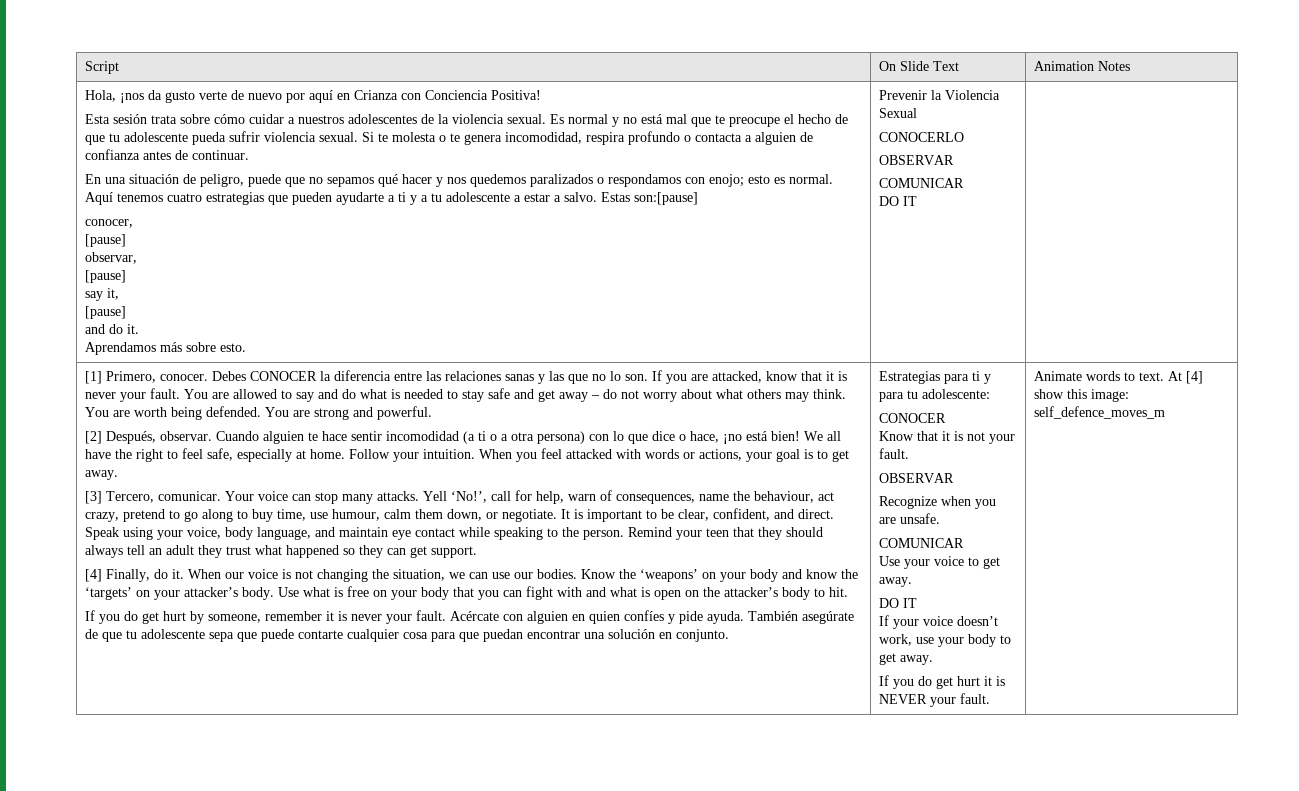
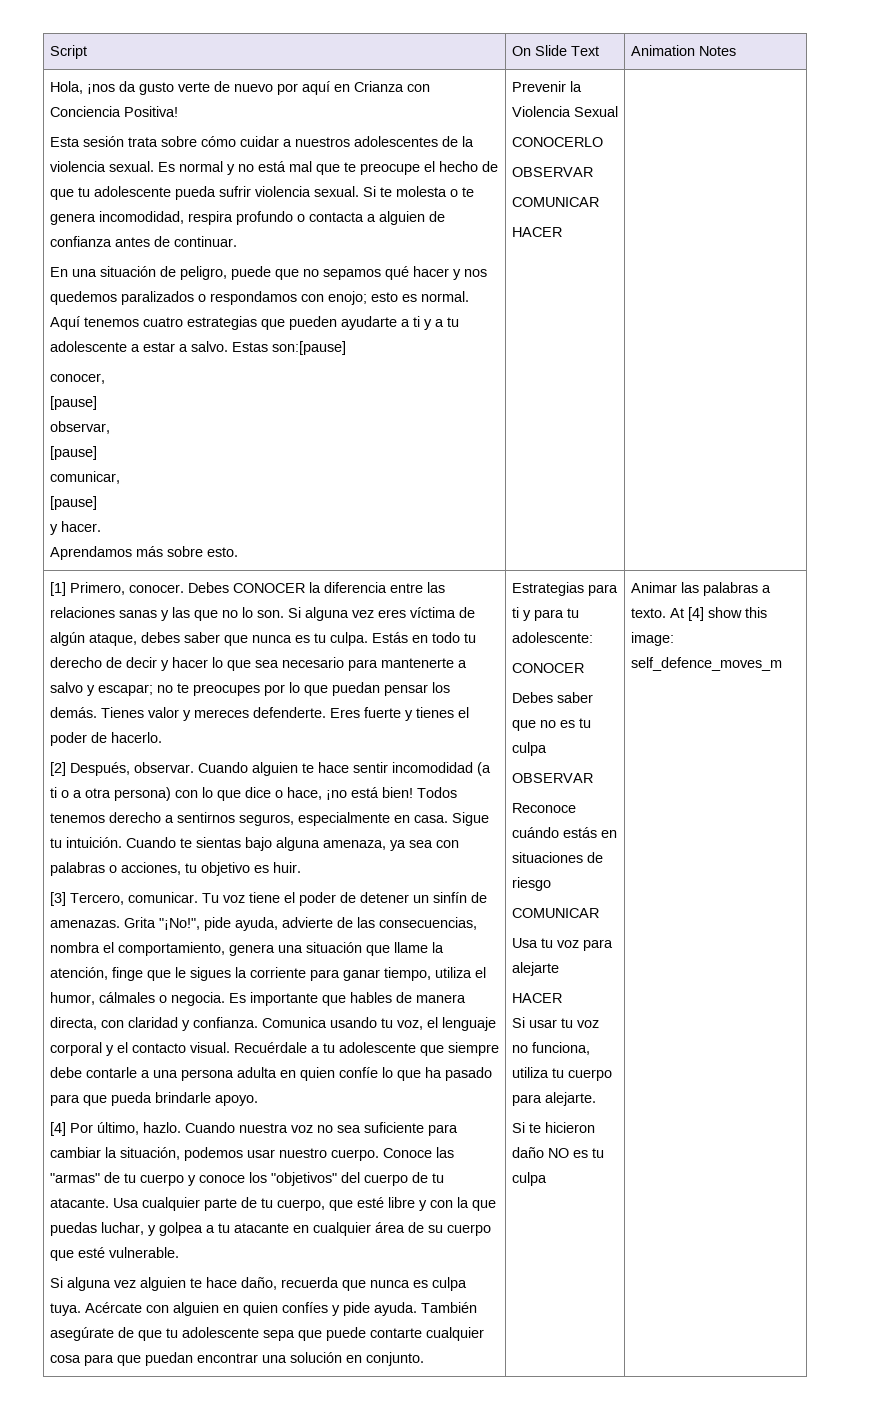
[85,288,120,301] [85,306,127,319] [85,324,140,334] say it, // [pause] // and do it. -> [49,471,120,484] [49,496,97,510] [49,521,101,535] comunicar, // [pause] // y hacer.
[879,196,918,206] DO IT -> [511,227,562,237] HACER
[652,370,848,384] [85,388,847,402] [85,406,433,420] If you are attacked, know that it is never your fault. You are allowed to say and do what is needed to stay safe and get away – do not worry about what others may think. You are worth being defended. You are strong and powerful. -> [287,607,475,621] [49,632,476,646] [49,657,467,671] [49,682,450,696] [49,707,469,721] [49,732,162,746] Si alguna vez eres víctima de algún ataque, debes saber que nunca es tu culpa. Estás en todo tu derecho de decir y hacer lo que sea necesario para mantenerte a salvo y escapar; no te preocupes por lo que puedan pensar los demás. Tienes valor y mereces defenderte. Eres fuerte y tienes el poder de hacerlo.
[804,431,842,441] [85,448,850,462] [85,470,119,480] [85,490,835,504] [85,508,835,522] [85,527,824,540] [85,545,478,558] [85,569,859,582] [85,586,849,600] [85,610,447,624] We all have the right to feel safe, especially at home. Follow your intuition. When you feel attacked with words or actions, your goal is to get away. // [3] Tercero, comunicar. Your voice can stop many attacks. Yell ‘No!’, call for help, warn of consequences, name the behaviour, act crazy, pretend to go along to buy time, use humour, calm them down, or negotiate. It is important to be clear, confident, and direct. Speak using your voice, body language, and maintain eye contact while speaking to the person. Remind your teen that they should always tell an adult they trust what happened so they can get support. // [4] Finally, do it. When our voice is not changing the situation, we can use our bodies. Know the ‘weapons’ on your body and know the ‘targets’ on your attacker’s body. Use what is free on your body that you can fight with and what is open on the attacker’s body to hit. // If you do get hurt by someone, remember it is never your fault. -> [416,787,457,798] [49,812,489,826] [49,837,459,851] [49,862,301,876] [49,892,487,906] [49,917,477,931] [49,942,444,956] [49,967,486,981] [49,992,466,1006] [49,1017,496,1031] [49,1042,499,1056] [49,1067,492,1081] [49,1092,258,1106] [49,1122,458,1136] [49,1147,454,1161] [49,1172,444,1186] [49,1197,496,1211] [49,1222,491,1236] [49,1247,179,1261] [49,1277,467,1291] [49,1303,81,1316] Todos tenemos derecho a sentirnos seguros, especialmente en casa. Sigue tu intuición. Cuando te sientas bajo alguna amenaza, ya sea con palabras o acciones, tu objetivo es huir. // [3] Tercero, comunicar. Tu voz tiene el poder de detener un sinfín de amenazas. Grita "¡No!", pide ayuda, advierte de las consecuencias, nombra el comportamiento, genera una situación que llame la atención, finge que le sigues la corriente para ganar tiempo, utiliza el humor, cálmales o negocia. Es importante que hables de manera directa, con claridad y confianza. Comunica usando tu voz, el lenguaje corporal y el contacto visual. Recuérdale a tu adolescente que siempre debe contarle a una persona adulta en quien confíe lo que ha pasado para que pueda brindarle apoyo. // [4] Por último, hazlo. Cuando nuestra voz no sea suficiente para cambiar la situación, podemos usar nuestro cuerpo. Conoce las "armas" de tu cuerpo y conoce los "objetivos" del cuerpo de tu atacante. Usa cualquier parte de tu cuerpo, que esté libre y con la que puedas luchar, y golpea a tu atacante en cualquier área de su cuerpo que esté vulnerable. // Si alguna vez alguien te hace daño, recuerda que nunca es culpa tuya.
[879,431,1016,444] [879,448,910,459] [879,473,955,483] [879,496,997,509] [879,513,941,524] [879,538,965,548] [879,556,1001,569] [879,577,913,587] [879,598,918,608] [879,615,999,629] [879,634,1012,647] [879,653,934,665] [879,675,1006,689] [879,693,991,707] [1034,371,1165,381] Know that it is not your fault. // OBSERVAR // Recognize when you are unsafe. // COMUNICAR // Use your voice to get away. // DO IT // If your voice doesn’t work, use your body to get away. // If you do get hurt it is NEVER your fault. | Animate words to text. -> [511,692,593,703] [511,718,591,731] [511,742,547,756] [511,773,593,783] [511,803,576,813] [511,827,617,838] [511,852,603,863] [511,877,551,891] [511,908,599,918] [511,938,613,951] [511,962,559,976] [511,993,562,1003] [511,1017,599,1028] [511,1042,590,1055] [511,1067,612,1081] [511,1092,596,1106] [511,1122,595,1133] [511,1147,604,1158] [511,1172,547,1186] [630,582,771,596] [630,608,666,618] Debes saber que no es tu culpa // OBSERVAR // Reconoce cuándo estás en situaciones de riesgo // COMUNICAR // Usa tu voz para alejarte // HACER // Si usar tu voz no funciona, utiliza tu cuerpo para alejarte. // Si te hicieron daño NO es tu culpa | Animar las palabras a texto.

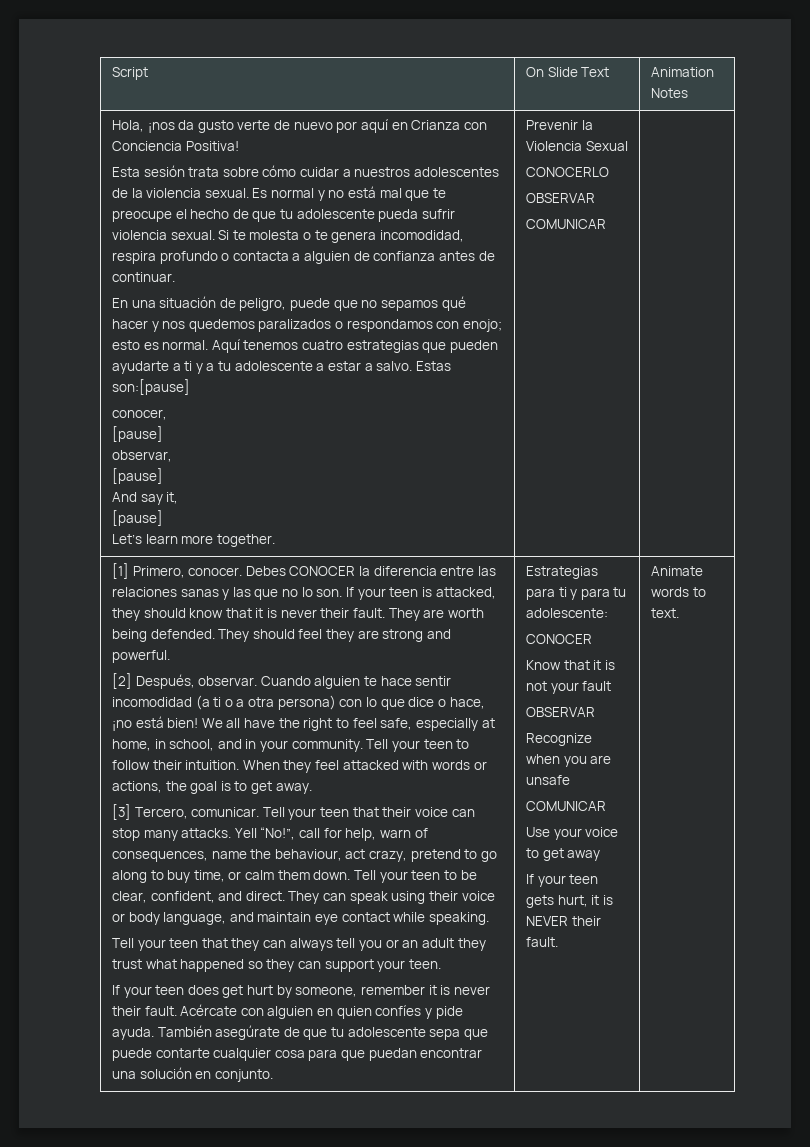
[49,471,120,484] [49,496,97,510] [49,521,101,535] [49,546,238,560] comunicar, // [pause] // y hacer. // Aprendamos más sobre esto. -> [111,492,179,505] [111,510,163,526] [111,534,275,547] And say it, // [pause] // Let’s learn more together.
[511,227,562,237] // HACER -> (606, 224) none
[287,607,475,621] [49,632,476,646] [49,657,467,671] [49,682,450,696] [49,707,469,721] [49,732,162,746] Si alguna vez eres víctima de algún ataque, debes saber que nunca es tu culpa. Estás en todo tu derecho de decir y hacer lo que sea necesario para mantenerte a salvo y escapar; no te preocupes por lo que puedan pensar los demás. Tienes valor y mereces defenderte. Eres fuerte y tienes el poder de hacerlo. -> [346,587,496,600] [111,608,485,621] [111,629,452,642] [111,650,170,663] If your teen is attacked, they should know that it is never their fault. They are worth being defended. They should feel they are strong and powerful.
[416,787,457,798] [49,812,489,826] [49,837,459,851] [49,862,301,876] [49,892,487,906] [49,917,477,931] [49,942,444,956] [49,967,486,981] [49,992,466,1006] [49,1017,496,1031] [49,1042,499,1056] [49,1067,492,1081] [49,1092,258,1106] [49,1122,458,1136] [49,1147,454,1161] [49,1172,444,1186] [49,1197,496,1211] [49,1222,491,1236] [49,1247,179,1261] [49,1277,467,1291] [49,1303,81,1316] Todos tenemos derecho a sentirnos seguros, especialmente en casa. Sigue tu intuición. Cuando te sientas bajo alguna amenaza, ya sea con palabras o acciones, tu objetivo es huir. // [3] Tercero, comunicar. Tu voz tiene el poder de detener un sinfín de amenazas. Grita "¡No!", pide ayuda, advierte de las consecuencias, nombra el comportamiento, genera una situación que llame la atención, finge que le sigues la corriente para ganar tiempo, utiliza el humor, cálmales o negocia. Es importante que hables de manera directa, con claridad y confianza. Comunica usando tu voz, el lenguaje corporal y el contacto visual. Recuérdale a tu adolescente que siempre debe contarle a una persona adulta en quien confíe lo que ha pasado para que pueda brindarle apoyo. // [4] Por último, hazlo. Cuando nuestra voz no sea suficiente para cambiar la situación, podemos usar nuestro cuerpo. Conoce las "armas" de tu cuerpo y conoce los "objetivos" del cuerpo de tu atacante. Usa cualquier parte de tu cuerpo, que esté libre y con la que puedas luchar, y golpea a tu atacante en cualquier área de su cuerpo que esté vulnerable. // Si alguna vez alguien te hace daño, recuerda que nunca es culpa tuya. -> [201,718,495,731] [111,739,470,752] [111,760,487,773] [111,781,312,794] [111,804,475,820] [111,827,428,841] [111,849,498,862] [111,870,477,883] [111,891,495,904] [111,912,490,925] [111,938,486,951] [111,959,442,972] [111,985,491,998] [111,1006,177,1016] We all have the right to feel safe, especially at home, in school, and in your community. Tell your teen to follow their intuition. When they feel attacked with words or actions, the goal is to get away. // [3] Tercero, comunicar. Tell your teen that their voice can stop many attacks. Yell “No!”, call for help, warn of consequences, name the behaviour, act crazy, pretend to go along to buy time, or calm them down. Tell your teen to be clear, confident, and direct. They can speak using their voice or body language, and maintain eye contact while speaking. // Tell your teen that they can always tell you or an adult they trust what happened so they can support your teen. // If your teen does get hurt by someone, remember it is never their fault.
[511,692,593,703] [511,718,591,731] [511,742,547,756] [511,773,593,783] [511,803,576,813] [511,827,617,838] [511,852,603,863] [511,877,551,891] [511,908,599,918] [511,938,613,951] [511,962,559,976] [511,993,562,1003] [511,1017,599,1028] [511,1042,590,1055] [511,1067,612,1081] [511,1092,596,1106] [511,1122,595,1133] [511,1147,604,1158] [511,1172,547,1186] [630,582,771,596] [630,607,767,621] [630,632,674,646] [630,657,782,671] Debes saber que no es tu culpa // OBSERVAR // Reconoce cuándo estás en situaciones de riesgo // COMUNICAR // Usa tu voz para alejarte // HACER // Si usar tu voz no funciona, utiliza tu cuerpo para alejarte. // Si te hicieron daño NO es tu culpa | Animar las palabras a texto. At [4] show this image: self_defence_moves_m -> [525,660,615,670] [525,681,612,694] [525,707,595,717] [525,733,592,746] [525,754,612,767] [525,775,570,785] [525,801,606,811] [525,827,619,840] [525,848,601,861] [525,874,599,887] [525,895,613,908] [525,916,601,926] [525,937,558,947] [650,566,703,576] [650,587,706,597] [650,608,679,618] Know that it is not your fault // OBSERVAR // Recognize when you are unsafe // COMUNICAR // Use your voice to get away // If your teen gets hurt, it is NEVER their fault. | Animate words to text.

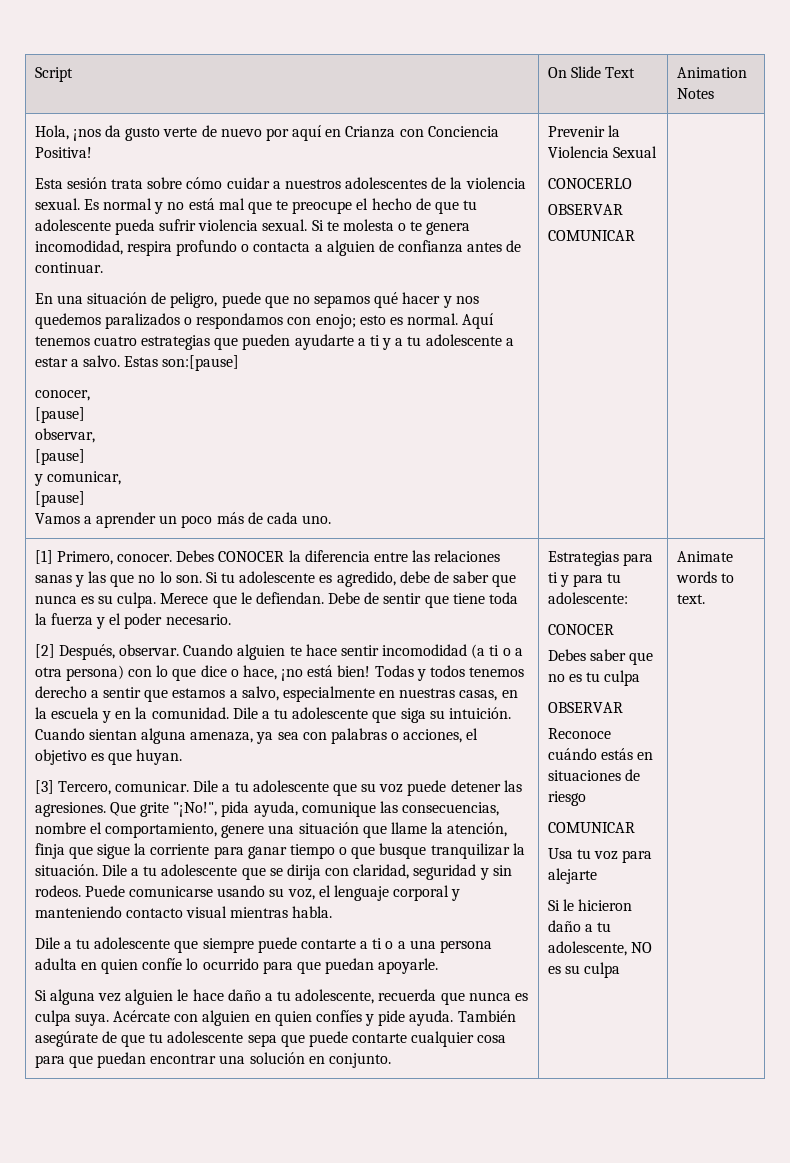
[111,492,179,505] [111,510,163,526] [111,534,275,547] And say it, // [pause] // Let’s learn more together. -> [33,471,121,486] [34,491,85,507] [34,512,332,528] y comunicar, // [pause] // Vamos a aprender un poco más de cada uno.
[346,587,496,600] [111,608,485,621] [111,629,452,642] [111,650,170,663] If your teen is attacked, they should know that it is never their fault. They are worth being defended. They should feel they are strong and powerful. -> [205,571,517,587] [34,592,519,608] [34,613,231,629] Si tu adolescente es agredido, debe de saber que nunca es su culpa. Merece que le defiendan. Debe de sentir que tiene toda la fuerza y el poder necesario.
[201,718,495,731] [111,739,470,752] [111,760,487,773] [111,781,312,794] [111,804,475,820] [111,827,428,841] [111,849,498,862] [111,870,477,883] [111,891,495,904] [111,912,490,925] [111,938,486,951] [111,959,442,972] [111,985,491,998] [111,1006,177,1016] We all have the right to feel safe, especially at home, in school, and in your community. Tell your teen to follow their intuition. When they feel attacked with words or actions, the goal is to get away. // [3] Tercero, comunicar. Tell your teen that their voice can stop many attacks. Yell “No!”, call for help, warn of consequences, name the behaviour, act crazy, pretend to go along to buy time, or calm them down. Tell your teen to be clear, confident, and direct. They can speak using their voice or body language, and maintain eye contact while speaking. // Tell your teen that they can always tell you or an adult they trust what happened so they can support your teen. // If your teen does get hurt by someone, remember it is never their fault. -> [374,665,525,681] [34,686,518,702] [34,707,512,723] [34,728,479,744] [34,749,183,765] [34,780,522,796] [34,801,500,817] [34,822,508,838] [34,843,525,859] [34,864,512,880] [34,885,461,901] [34,906,333,918] [34,937,493,953] [34,958,439,974] [34,989,529,1005] [34,1010,109,1026] Todas y todos tenemos derecho a sentir que estamos a salvo, especialmente en nuestras casas, en la escuela y en la comunidad. Dile a tu adolescente que siga su intuición. Cuando sientan alguna amenaza, ya sea con palabras o acciones, el objetivo es que huyan. // [3] Tercero, comunicar. Dile a tu adolescente que su voz puede detener las agresiones. Que grite "¡No!", pida ayuda, comunique las consecuencias, nombre el comportamiento, genere una situación que llame la atención, finja que sigue la corriente para ganar tiempo o que busque tranquilizar la situación. Dile a tu adolescente que se dirija con claridad, seguridad y sin rodeos. Puede comunicarse usando su voz, el lenguaje corporal y manteniendo contacto visual mientras habla. // Dile a tu adolescente que siempre puede contarte a ti o a una persona adulta en quien confíe lo ocurrido para que puedan apoyarle. // Si alguna vez alguien le hace daño a tu adolescente, recuerda que nunca es culpa suya.
[525,660,615,670] [525,681,612,694] [525,707,595,717] [525,733,592,746] [525,754,612,767] [525,775,570,785] [525,801,606,811] [525,827,619,840] [525,848,601,861] [525,874,599,887] [525,895,613,908] [525,916,601,926] [525,937,558,947] Know that it is not your fault // OBSERVAR // Recognize when you are unsafe // COMUNICAR // Use your voice to get away // If your teen gets hurt, it is NEVER their fault. -> [547,649,653,665] [547,670,641,686] [547,702,623,713] [547,728,611,739] [547,748,653,760] [547,769,640,781] [547,791,586,806] [547,822,635,833] [547,848,653,863] [547,868,597,884] [547,899,632,911] [547,920,611,932] [547,941,652,956] [547,962,620,978] Debes saber que no es tu culpa // OBSERVAR // Reconoce cuándo estás en situaciones de riesgo // COMUNICAR // Usa tu voz para alejarte // Si le hicieron daño a tu adolescente, NO es su culpa

